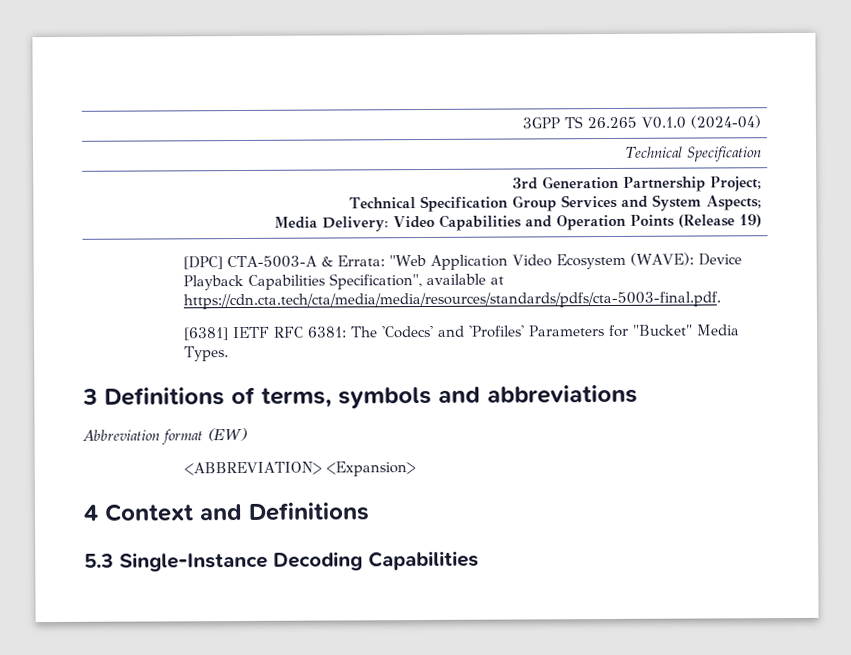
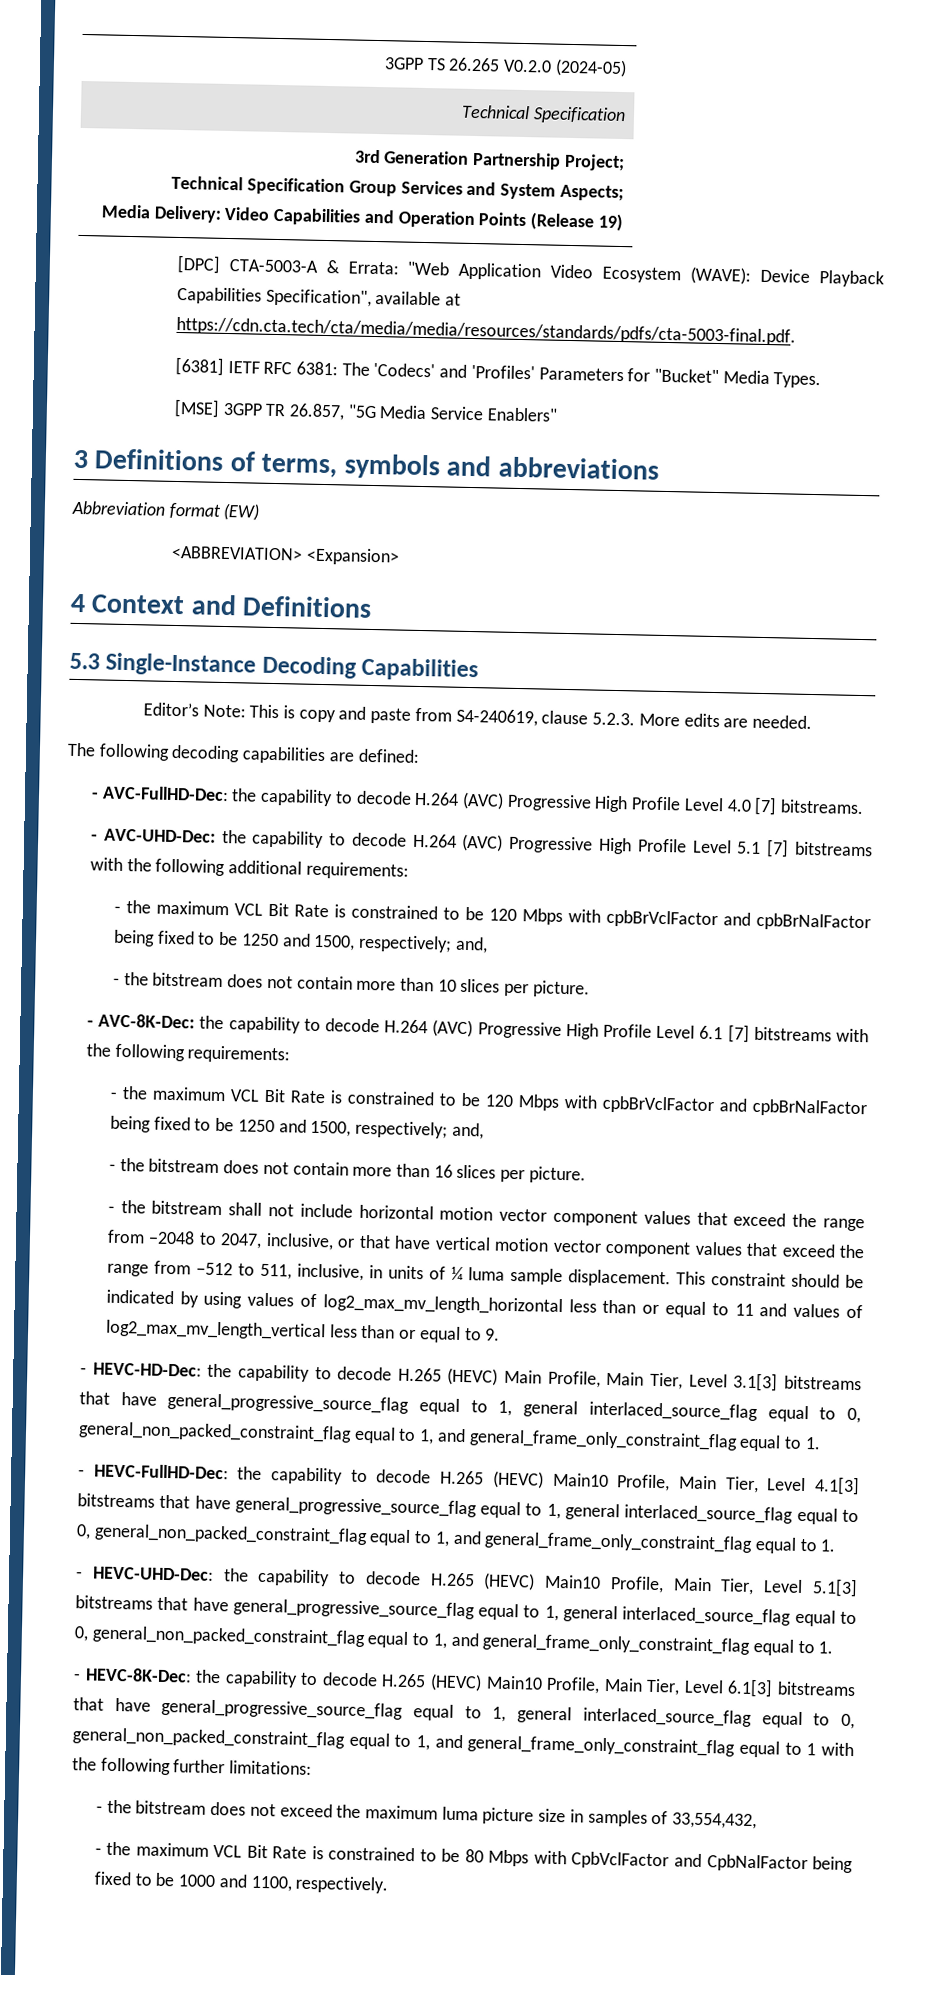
[640,115,761,129] V0.1.0 (2024-04) -> [503,58,627,78] V0.2.0 (2024-05)
(230, 354) none -> [173,398,558,422] // [MSE] 3GPP TR 26.857, "5G Media Service Enablers"
(479, 560) none -> [142,702,812,729] [67,742,420,765] [90,785,865,816] [90,828,873,858] [89,857,409,880] [113,900,871,932] [112,929,488,954] [112,971,590,998] [86,1013,869,1043] [85,1043,291,1064] [109,1085,867,1118] [109,1115,484,1140] [108,1157,586,1184] [107,1199,866,1232] [106,1229,865,1259] [106,1260,864,1289] [105,1289,864,1319] [104,1319,501,1343] [79,1362,862,1392] [78,1391,861,1424] [77,1421,821,1452] [77,1463,860,1496] [76,1493,859,1525] [75,1523,836,1554] [75,1566,858,1598] [74,1595,857,1627] [73,1625,834,1656] [72,1667,856,1698] [72,1697,855,1730] [71,1727,854,1758] [71,1757,313,1776] [95,1799,758,1830] [94,1841,853,1874] [93,1871,389,1894] // Editor’s Note: This is copy and paste from S4-240619, clause 5.2.3. More edits are needed. // The following decoding capabilities are defined: // - AVC-FullHD-Dec: the capability to decode H.264 (AVC) Progressive High Profile Level 4.0 [7] bitstreams. // - AVC-UHD-Dec: the capability to decode H.264 (AVC) Progressive High Profile Level 5.1 [7] bitstreams with the following additional requirements: // - the maximum VCL Bit Rate is constrained to be 120 Mbps with cpbBrVclFactor and cpbBrNalFactor being fixed to be 1250 and 1500, respectively; and, // - the bitstream does not contain more than 10 slices per picture. // - AVC-8K-Dec: the capability to decode H.264 (AVC) Progressive High Profile Level 6.1 [7] bitstreams with the following requirements: // - the maximum VCL Bit Rate is constrained to be 120 Mbps with cpbBrVclFactor and cpbBrNalFactor being fixed to be 1250 and 1500, respectively; and, // - the bitstream does not contain more than 16 slices per picture. // - the bitstream shall not include horizontal motion vector component values that exceed the range from −2048 to 2047, inclusive, or that have vertical motion vector component values that exceed the range from −512 to 511, inclusive, in units of ¼ luma sample displacement. This constraint should be indicated by using values of log2_max_mv_length_horizontal less than or equal to 11 and values of log2_max_mv_length_vertical less than or equal to 9. // - HEVC-HD-Dec: the capability to decode H.265 (HEVC) Main Profile, Main Tier, Level 3.1[3] bitstreams that have general_progressive_source_flag equal to 1, general interlaced_source_flag equal to 0, general_non_packed_constraint_flag equal to 1, and general_frame_only_constraint_flag equal to 1. // - HEVC-FullHD-Dec: the capability to decode H.265 (HEVC) Main10 Profile, Main Tier, Level 4.1[3] bitstreams that have general_progressive_source_flag equal to 1, general interlaced_source_flag equal to 0, general_non_packed_constraint_flag equal to 1, and general_frame_only_constraint_flag equal to 1. // - HEVC-UHD-Dec: the capability to decode H.265 (HEVC) Main10 Profile, Main Tier, Level 5.1[3] bitstreams that have general_progressive_source_flag equal to 1, general interlaced_source_flag equal to 0, general_non_packed_constraint_flag equal to 1, and general_frame_only_constraint_flag equal to 1. // - HEVC-8K-Dec: the capability to decode H.265 (HEVC) Main10 Profile, Main Tier, Level 6.1[3] bitstreams that have general_progressive_source_flag equal to 1, general interlaced_source_flag equal to 0, general_non_packed_constraint_flag equal to 1, and general_frame_only_constraint_flag equal to 1 with the following further limitations: // - the bitstream does not exceed the maximum luma picture size in samples of 33,554,432, // - the maximum VCL Bit Rate is constrained to be 80 Mbps with CpbVclFactor and CpbNalFactor being fixed to be 1000 and 1100, respectively.

